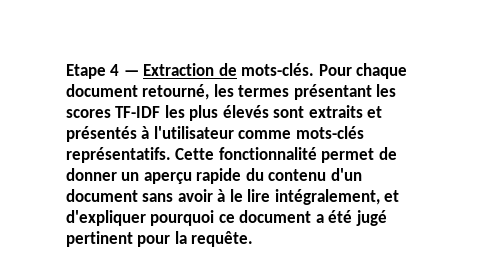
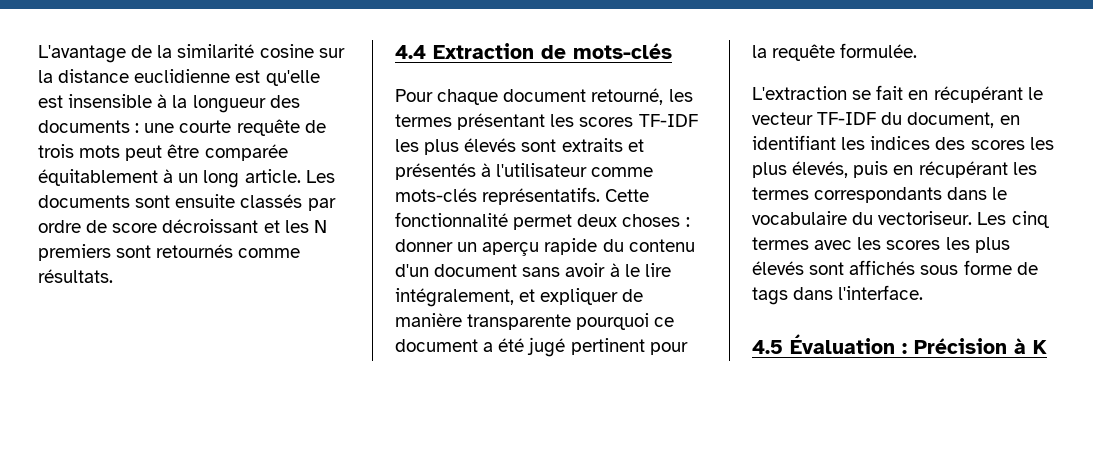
[66,64,139,79] Etape 4 — -> [38,44,345,63] [38,69,320,86] [38,94,300,113] [38,119,326,136] [38,144,288,161] [38,169,335,188] [38,194,336,211] [38,219,327,233] [38,244,301,261] [38,269,113,283] [395,45,426,59] L'avantage de la similarité cosine sur la distance euclidienne est qu'elle est insensible à la longueur des documents : une courte requête de trois mots peut être comparée équitablement à un long article. Les documents sont ensuite classés par ordre de score décroissant et les N premiers sont retournés comme résultats. // 4.4
[241,63,315,76] mots-clés. -> [573,43,672,59] mots-clés //
[378,147,397,160] de -> [577,214,690,227] deux choses :
[66,210,146,226] d'expliquer -> [540,288,644,305] [395,313,572,330] expliquer de manière transparente
[191,231,254,247] requête. -> [772,43,918,61] [752,85,1043,103] [752,112,1020,128] [752,135,1054,150] [752,161,1037,178] [752,187,1008,203] [752,211,1049,228] [752,237,1010,253] [752,260,1038,275] [752,285,924,305] [752,334,1047,354] requête formulée. // L'extraction se fait en récupérant le vecteur TF-IDF du document, en identifiant les indices des scores les plus élevés, puis en récupérant les termes correspondants dans le vocabulaire du vectoriseur. Les cinq termes avec les scores les plus élevés sont affichés sous forme de tags dans l'interface. // 4.5 Évaluation : Précision à K

